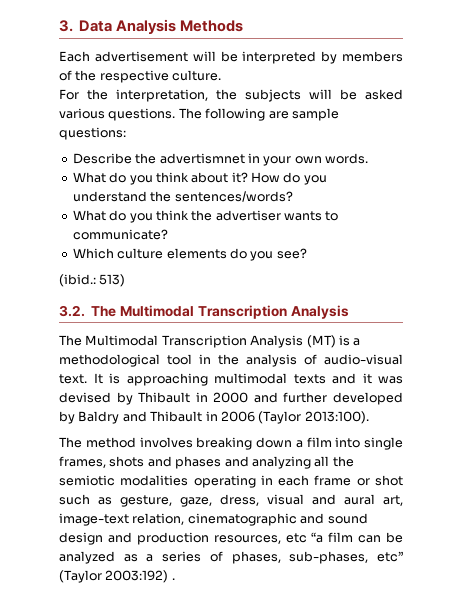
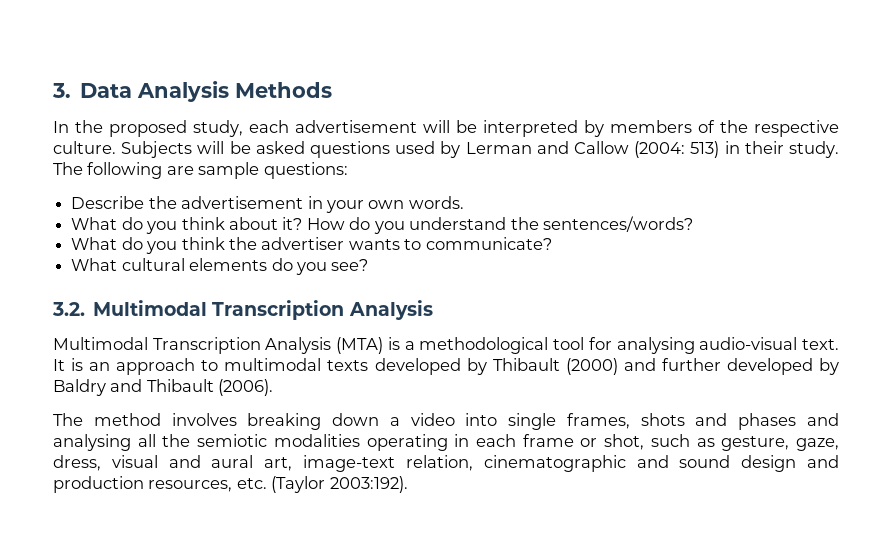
[59,51,90,62] Each -> [53,120,289,137] In the proposed study, each
[59,89,403,102] [59,108,176,121] // For the interpretation, the subjects will be asked various questions. -> [121,141,840,158] Subjects will be asked questions used by Lerman and Callow (2004: 513) in their study.
[159,153,245,164] advertismnet -> [181,196,304,209] advertisement
[72,248,164,259] Which culture -> [71,258,185,271] What cultural
[59,274,126,287] // (ibid.: 513) -> (369, 265) none
[91,306,117,317] The -> (85, 309) none
[59,335,336,348] The Multimodal Transcription Analysis (MT) -> [53,337,384,354] Multimodal Transcription Analysis (MTA)
[199,354,403,367] [59,373,403,386] [59,392,249,405] in the analysis of audio-visual text. It is approaching multimodal texts and it was devised by Thibault in 2000 -> [588,337,840,354] [53,358,618,375] for analysing audio-visual text. It is an approach to multimodal texts developed by Thibault (2000)
[205,411,369,424] in 2006 (Taylor 2013:100). -> [218,379,274,396] (2006).
[306,437,332,447] film -> [410,413,455,426] video
[251,456,311,469] analyzing -> [53,434,131,451] analysing
[374,475,403,486] shot -> [604,434,645,450] shot,
[285,532,403,543] [59,551,404,564] [59,570,175,583] etc “a film can be analyzed as a series of phases, sub-phases, etc” (Taylor 2003:192) . -> [236,476,408,493] etc. (Taylor 2003:192).

